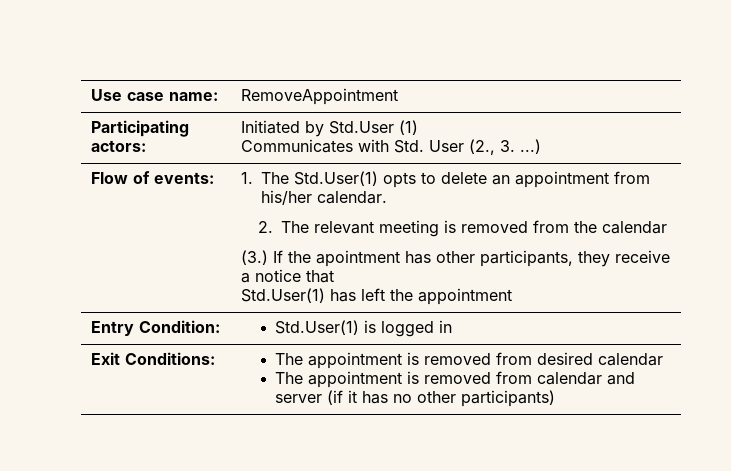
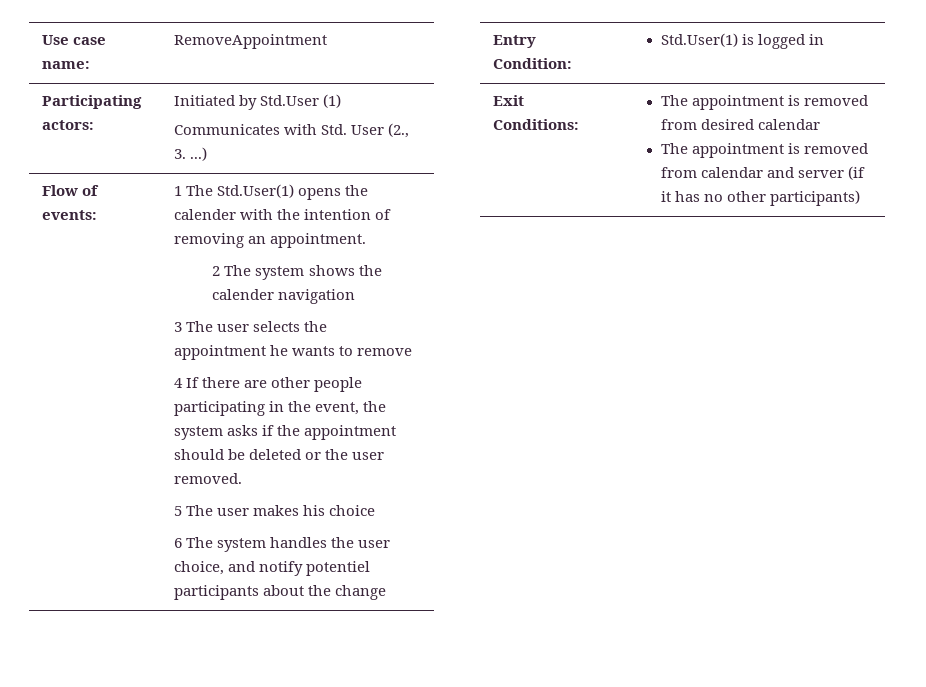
[241,172,254,184] 1. -> [173,186,182,196] 1
[383,171,651,188] [261,190,388,205] [257,220,667,237] [241,250,671,267] [241,269,335,283] [241,288,513,305] opts to delete an appointment from his/her calendar. // 2. The relevant meeting is removed from the calendar // (3.) If the apointment has other participants, they receive a notice that // Std.User(1) has left the appointment -> [297,185,369,200] [173,209,392,220] [173,233,366,248] [212,265,382,280] [212,289,356,304] [173,321,328,332] [173,345,413,360] [173,377,363,392] [173,401,387,416] [173,425,397,440] [173,449,385,460] [173,473,242,484] [173,505,376,516] [173,537,391,552] [173,561,370,576] [173,585,386,600] opens the calender with the intention of removing an appointment. // 2 The system shows the calender navigation // 3 The user selects the appointment he wants to remove // 4 If there are other people participating in the event, the system asks if the appointment should be deleted or the user removed. // 5 The user makes his choice // 6 The system handles the user choice, and notify potentiel participants about the change

